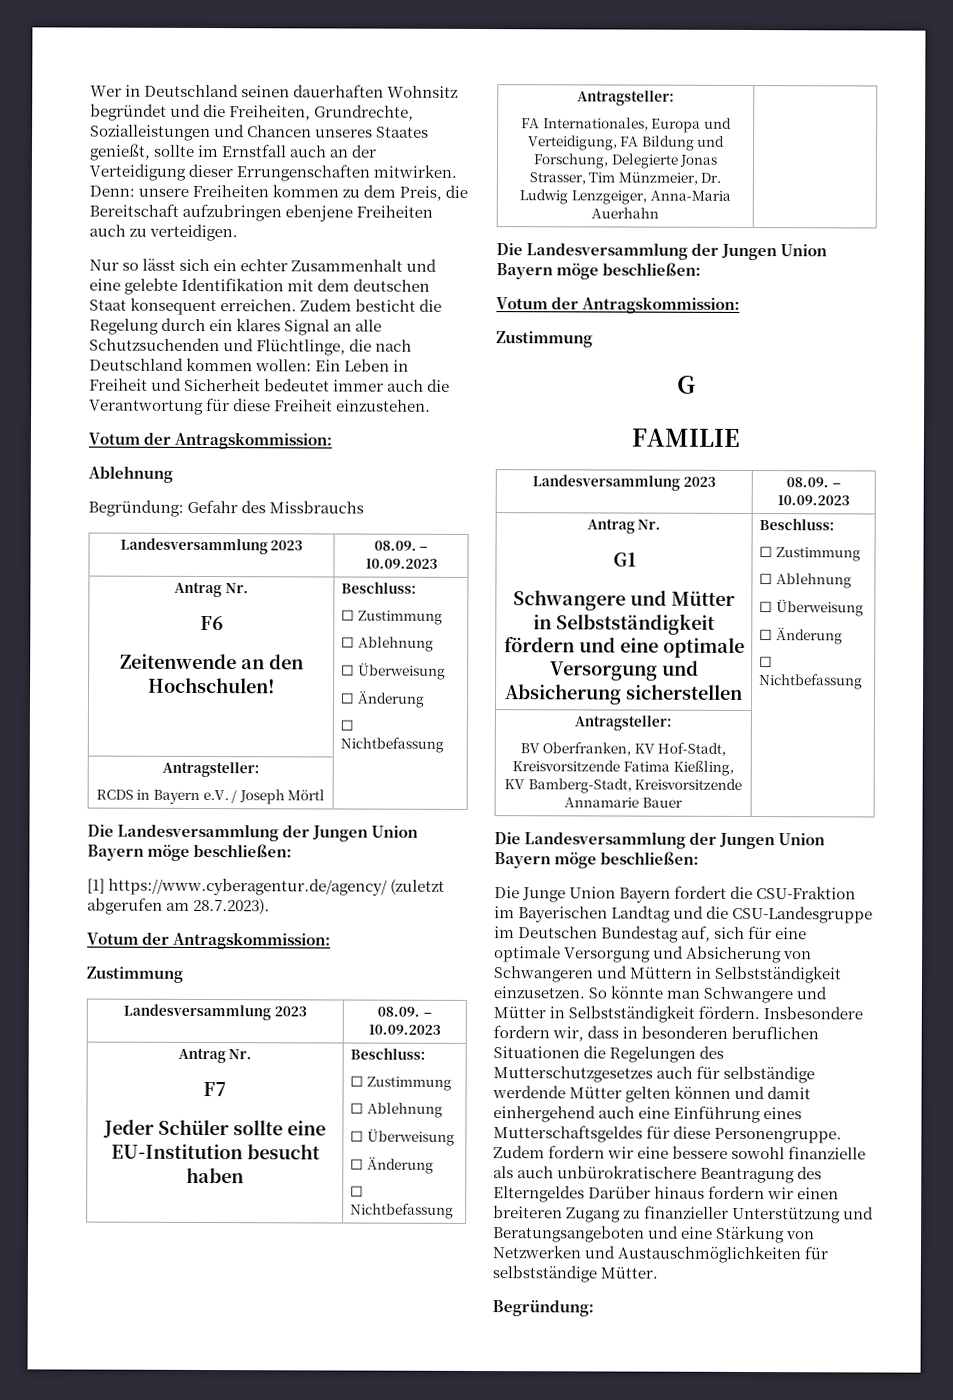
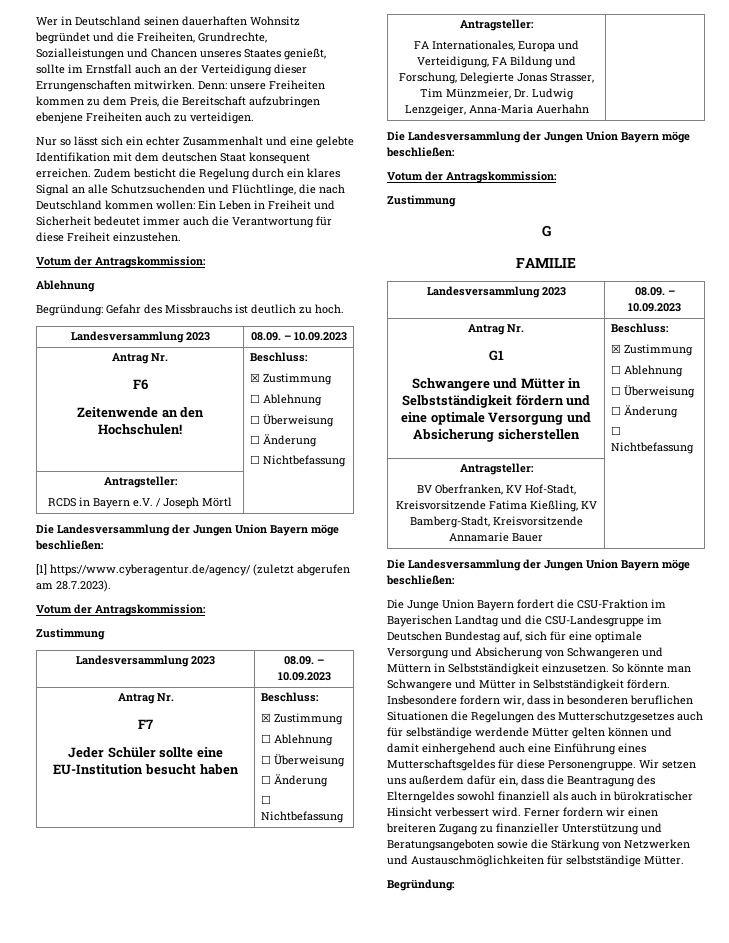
(365, 507) none -> [235,304,344,314] ist deutlich zu hoch.
[340,609,355,621] ☐ -> [249,373,260,382] ☒
[349,1075,364,1087] ☐ -> [260,713,271,722] ☒
[758,546,773,558] ☐ -> [610,344,621,353] ☒
[493,1145,867,1160] [493,1165,823,1184] [493,1185,706,1203] Zudem fordern wir eine bessere sowohl finanzielle als auch unbürokratischere Beantragung des Elterngeldes Darüber hinaus -> [639,759,696,769] [387,775,655,787] [387,791,693,803] [387,807,560,817] Wir setzen uns außerdem dafür ein, dass die Beantragung des Elterngeldes sowohl finanziell als auch in bürokratischer Hinsicht verbessert wird. Ferner
[648,1225,714,1239] und eine -> [497,839,548,849] sowie die

